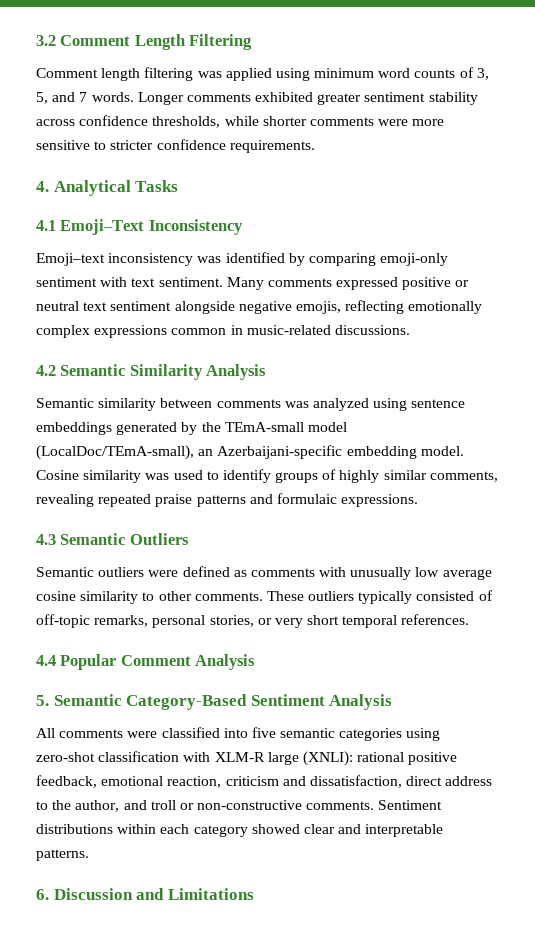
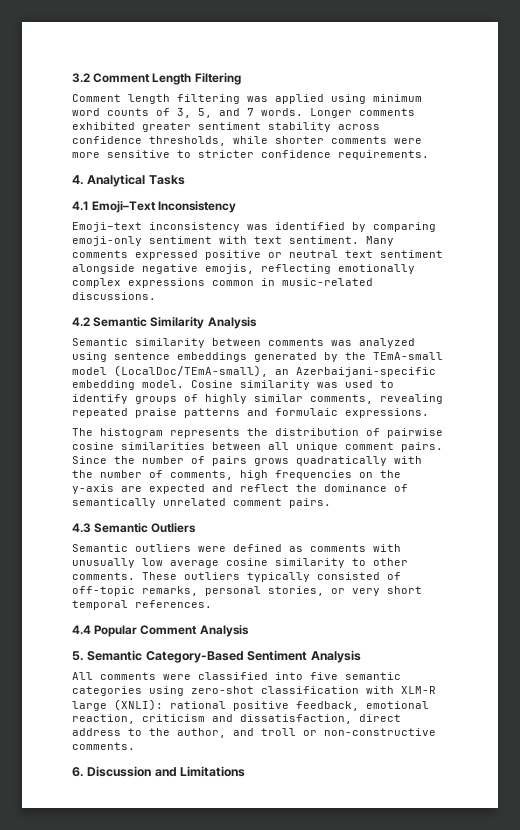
(419, 500) none -> [72,428,443,438] [72,442,443,452] [72,456,422,466] [72,470,401,480] [72,484,408,494] [72,498,331,508] // The histogram represents the distribution of pairwise cosine similarities between all unique comment pairs. Since the number of pairs grows quadratically with the number of comments, high frequencies on the y-axis are expected and reflect the dominance of semantically unrelated comment pairs.
[378,800,443,810] [36,824,444,837] [36,849,89,861] Sentiment distributions within each category showed clear and interpretable patterns. -> (135, 746) none

